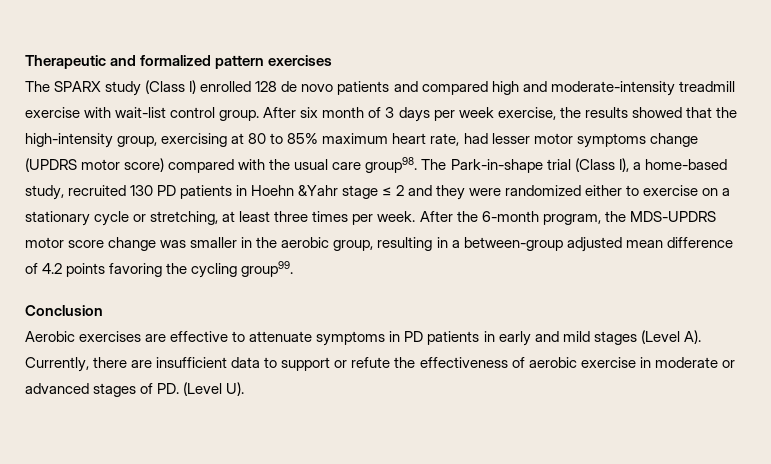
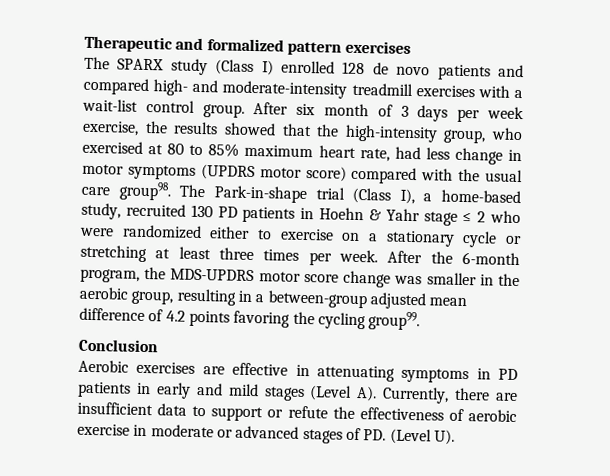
[491,81,519,95] high -> [153,79,189,96] high-
[25,107,112,118] exercise with -> [415,85,524,99] exercises with a
[161,133,228,147] exercising -> [491,127,523,141] [82,140,143,154] who exercised
[491,133,530,144] lesser -> [425,147,522,165] less change in
[649,133,698,147] change -> (196, 172) none
[298,185,339,196] &Yahr -> [368,208,420,222] & Yahr
[407,185,465,200] and they -> [489,210,521,224] who
[150,211,219,225] stretching, -> [80,244,147,263] stretching
[232,331,313,342] to attenuate -> [295,364,395,382] in attenuating

